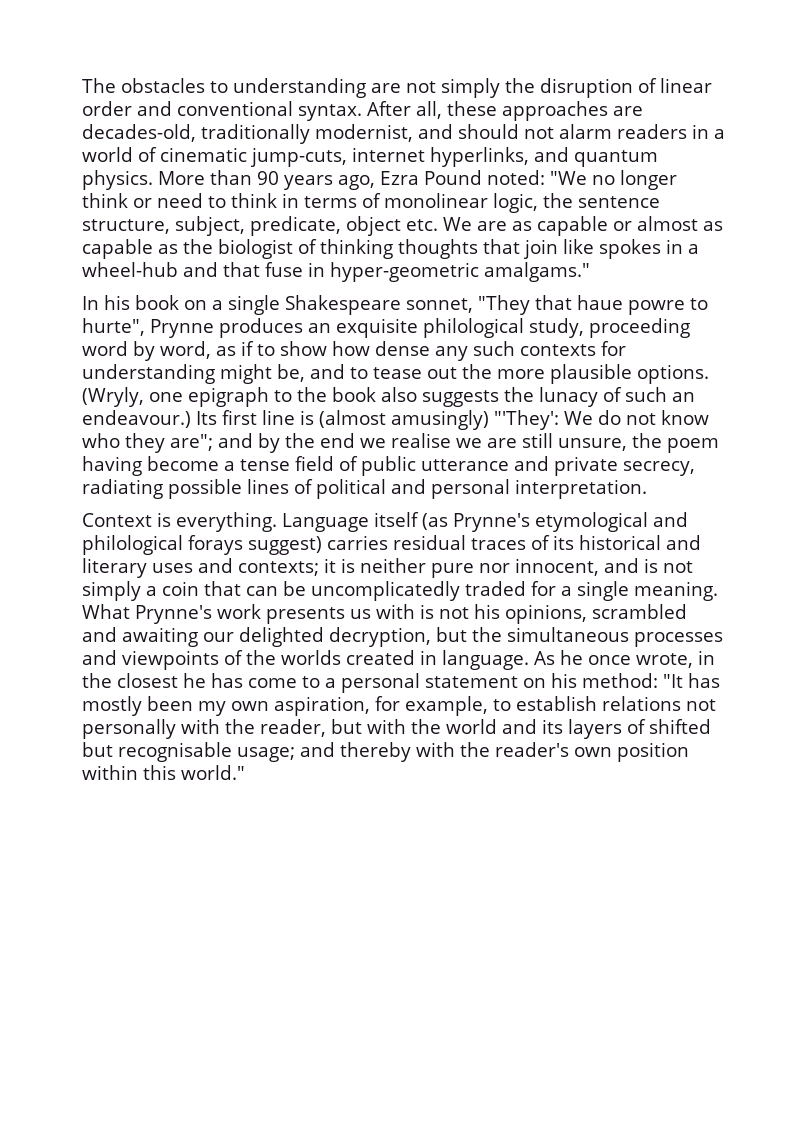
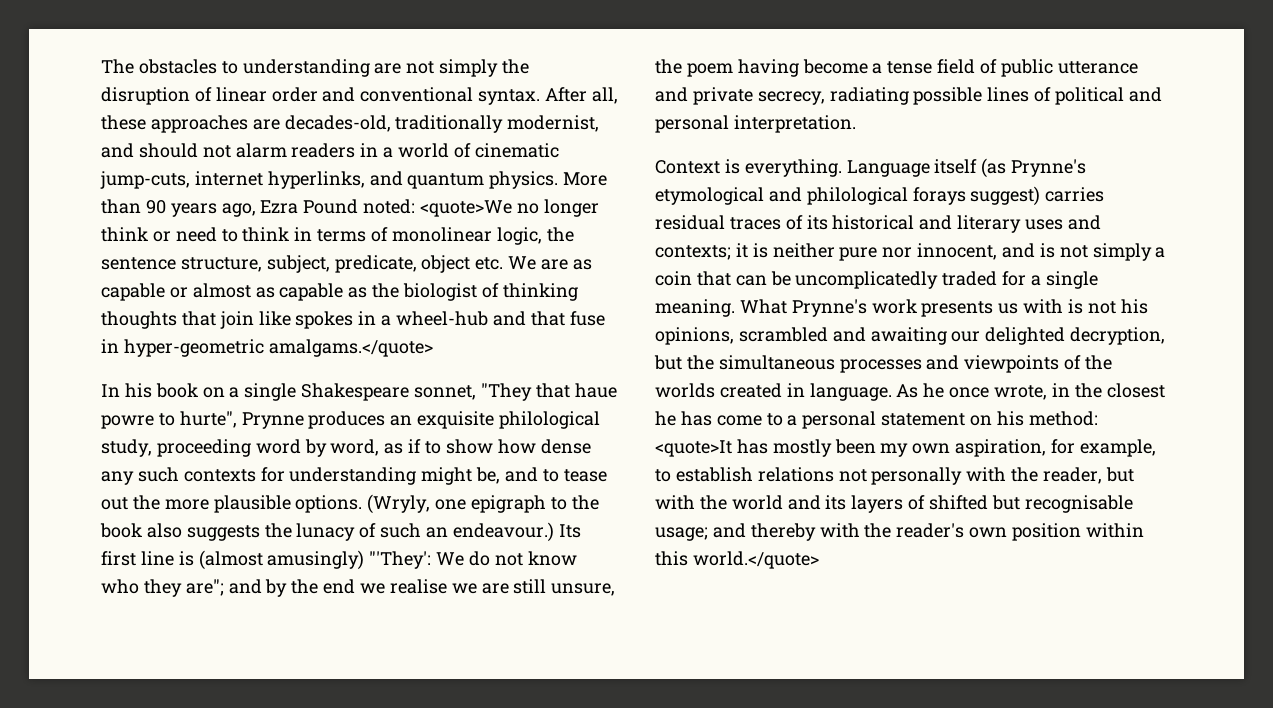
[550,171,587,185] "We -> [420,200,513,217] <quote>We
[484,262,590,282] amalgams." -> [268,339,433,357] amalgams.</quote>
[663,674,683,688] "It -> [655,440,732,457] <quote>It
[181,765,245,780] world." -> [692,551,819,569] world.</quote>

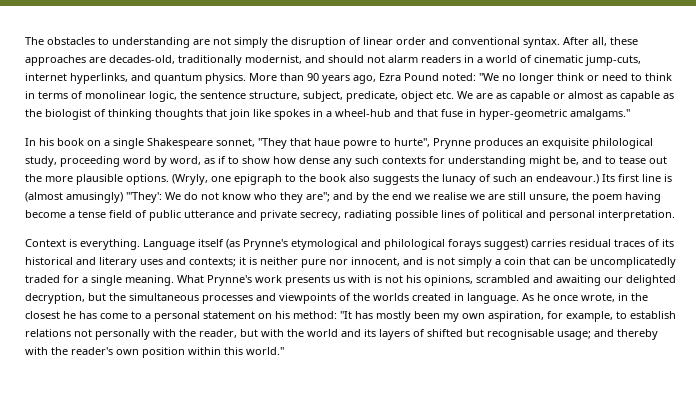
[420,200,513,217] <quote>We -> [479,73,499,81] "We
[268,339,433,357] amalgams.</quote> -> [570,109,630,120] amalgams."
[655,440,732,457] <quote>It -> [340,311,352,319] "It
[692,551,819,569] world.</quote> -> [246,347,284,355] world."

